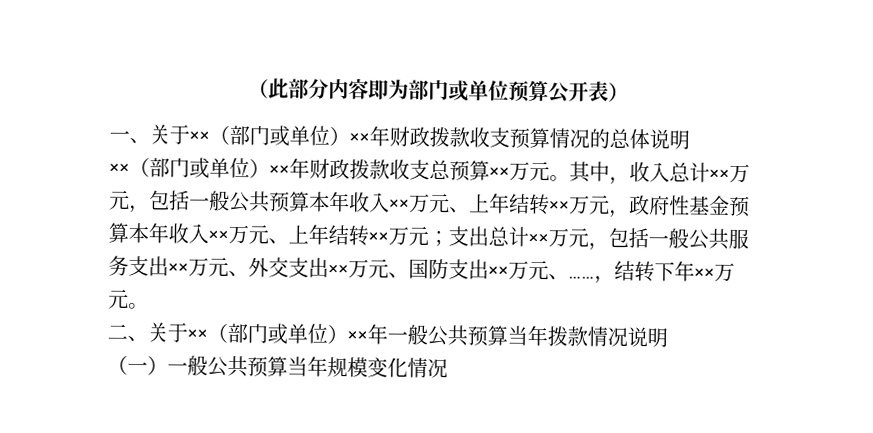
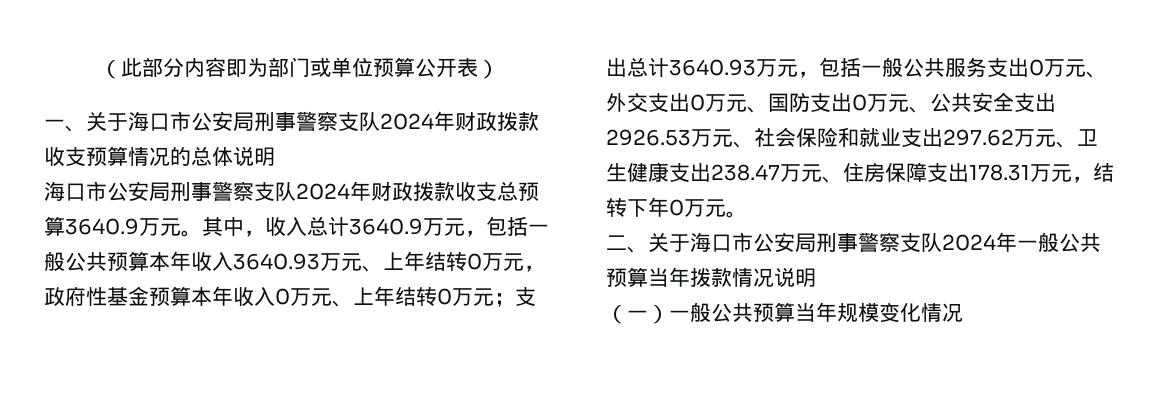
[189,124,370,147] ××（部门或单位）×× -> [128,111,434,132] 海口市公安局刑事警察支队2024
[109,157,290,179] ××（部门或单位）×× -> [44,181,350,202] 海口市公安局刑事警察支队2024
[489,166,510,179] ×× -> [65,218,139,235] 3640.9
[709,168,730,181] ×× -> [349,218,423,235] 3640.9
[389,193,570,216] ××万元、上年结转×× -> [233,251,482,272] 3640.93万元、上年结转0
[208,224,389,247] ××万元、上年结转×× -> [275,286,452,307] 0万元、上年结转0
[528,232,549,246] ×× -> [669,59,756,76] 3640.93
[168,262,189,275] ×× -> [1029,59,1044,76] 0
[328,263,349,277] ×× -> [690,94,705,111] 0
[488,260,595,281] ××万元、…… -> [852,92,1056,113] [606,127,1098,148] [606,162,1072,183] 0万元、公共安全支出2926.53万元、社会保险和就业支出297.62万元、卫生健康支出238.47万元、住房保障支出178.31万元
[694,267,715,280] ×× -> [669,199,684,216] 0
[187,322,368,345] ××（部门或单位）×× -> [690,232,996,253] 海口市公安局刑事警察支队2024

